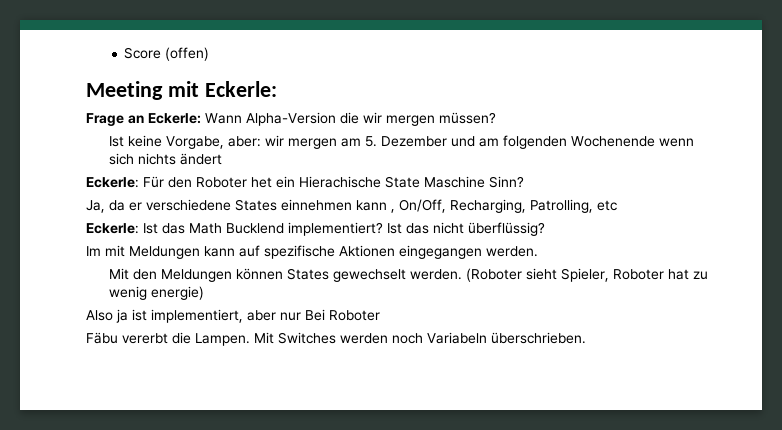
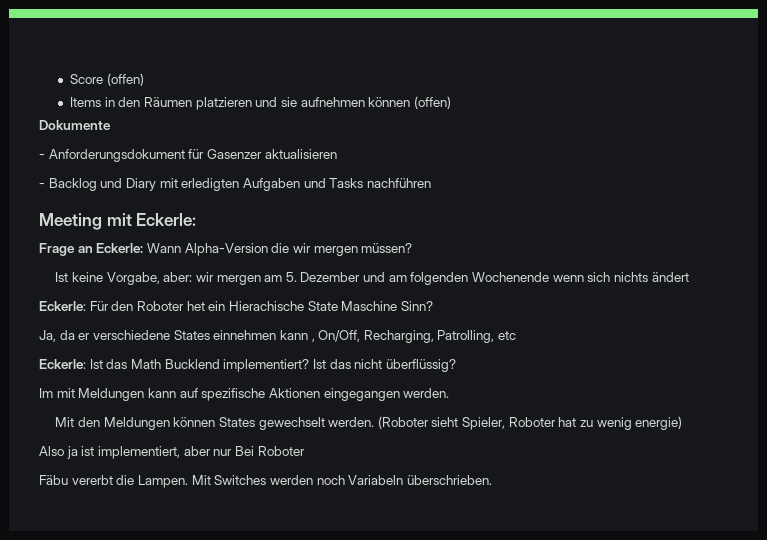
(210, 54) none -> [70,96,451,110] [39,120,111,130] [39,149,337,162] [39,178,431,191] // Items in den Räumen platzieren und sie aufnehmen können (offen) // Dokumente // - Anforderungsdokument für Gasenzer aktualisieren // - Backlog und Diary mit erledigten Aufgaben und Tasks nachführen

